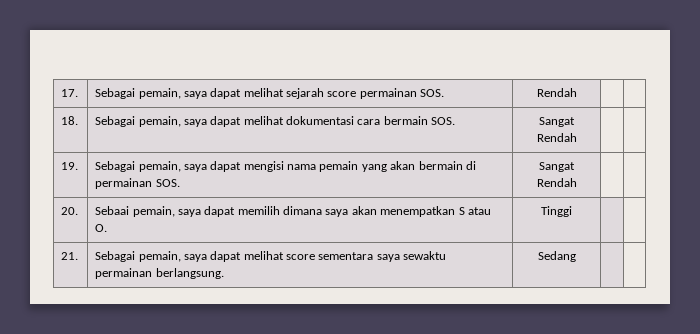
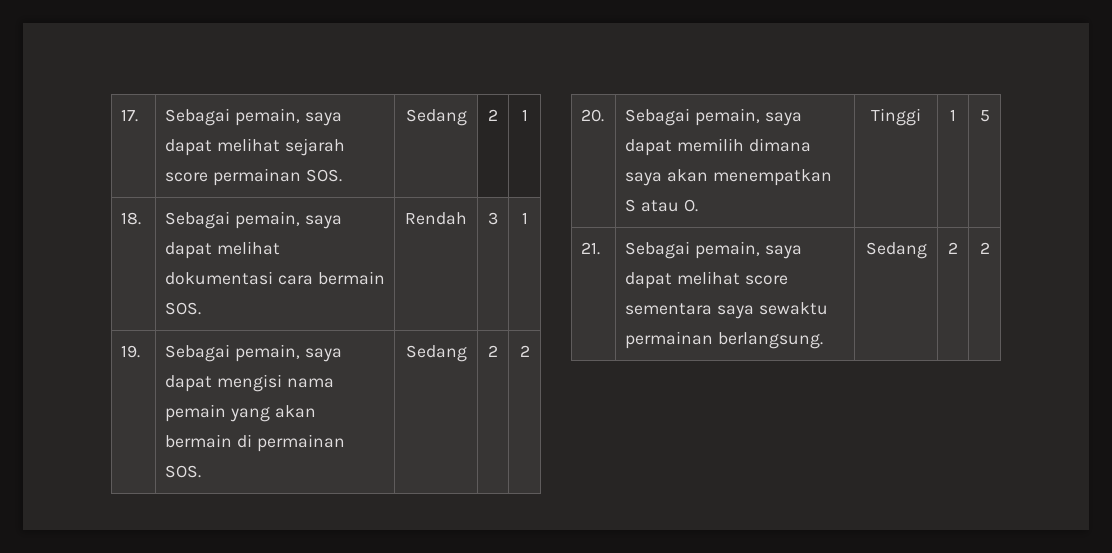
[536,88,577,97] Rendah | | -> [405,109,467,126] [488,109,498,121] [521,109,528,121] Sedang | 2 | 1
[539,117,575,127] [536,133,577,142] Sangat Rendah | | -> [405,212,467,225] [488,212,498,225] [521,212,528,224] Rendah | 3 | 1
[539,162,575,172] [536,178,577,187] Sangat Rendah | | -> [405,345,467,362] [488,345,498,357] [519,345,530,357] Sedang | 2 | 2
[95,206,130,215] Sebaai -> [625,108,691,126] Sebagai
(572, 211) | -> [950,109,956,121] [979,110,990,122] 1 | 5
(576, 256) | -> [948,242,958,254] [979,242,990,254] 2 | 2

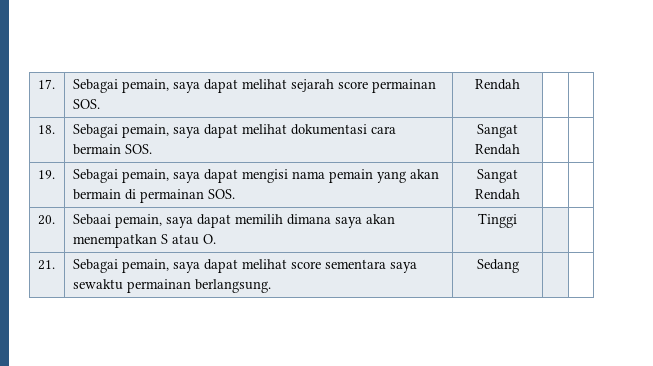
[405,109,467,126] [488,109,498,121] [521,109,528,121] Sedang | 2 | 1 -> [475,79,520,90] Rendah | |
[405,212,467,225] [488,212,498,225] [521,212,528,224] Rendah | 3 | 1 -> [477,124,518,138] [475,144,520,155] Sangat Rendah | |
[405,345,467,362] [488,345,498,357] [519,345,530,357] Sedang | 2 | 2 -> [477,169,518,183] [475,189,520,200] Sangat Rendah | |
[625,108,691,126] Sebagai -> [72,214,111,225] Sebaai
[950,109,956,121] [979,110,990,122] 1 | 5 -> (517, 220) |
[948,242,958,254] [979,242,990,254] 2 | 2 -> (519, 266) |

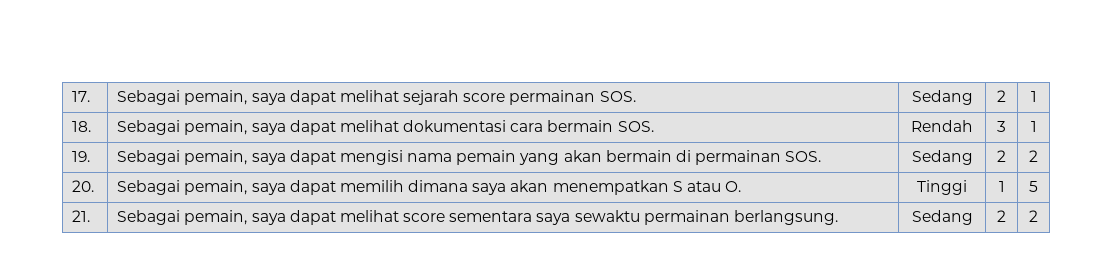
[475,79,520,90] Rendah | | -> [911,90,973,105] [997,90,1006,102] [1030,91,1037,102] Sedang | 2 | 1
[477,124,518,138] [475,144,520,155] Sangat Rendah | | -> [911,120,973,132] [997,121,1006,132] [1030,121,1037,132] Rendah | 3 | 1
[477,169,518,183] [475,189,520,200] Sangat Rendah | | -> [911,150,973,165] [997,150,1006,162] [1029,150,1038,162] Sedang | 2 | 2
[72,214,111,225] Sebaai -> [117,180,181,195] Sebagai
(517, 220) | -> [998,181,1005,192] [1029,181,1038,192] 1 | 5
(519, 266) | -> [997,210,1006,222] [1029,210,1038,222] 2 | 2

